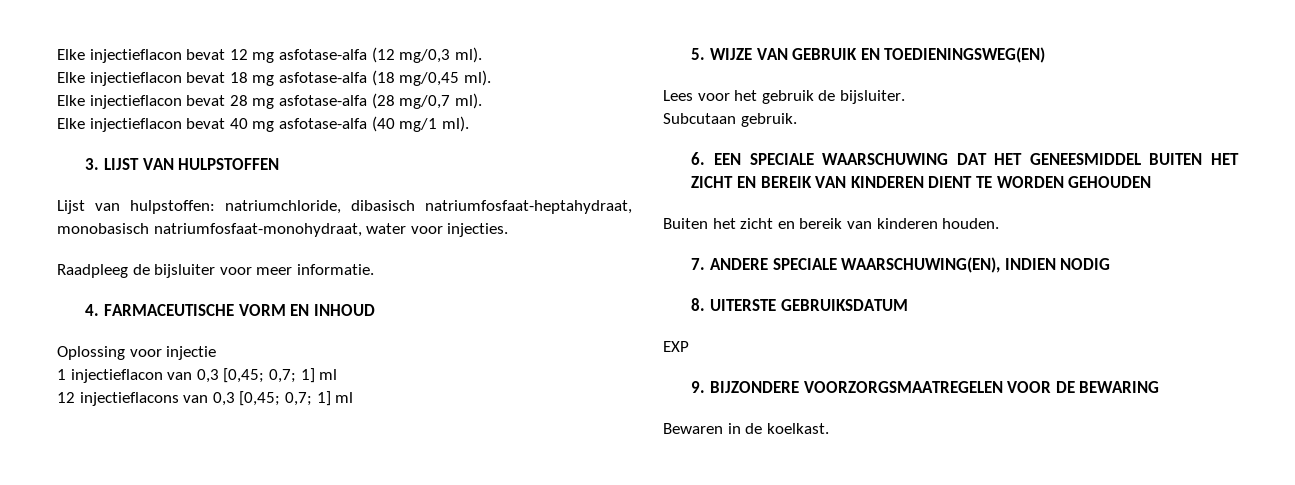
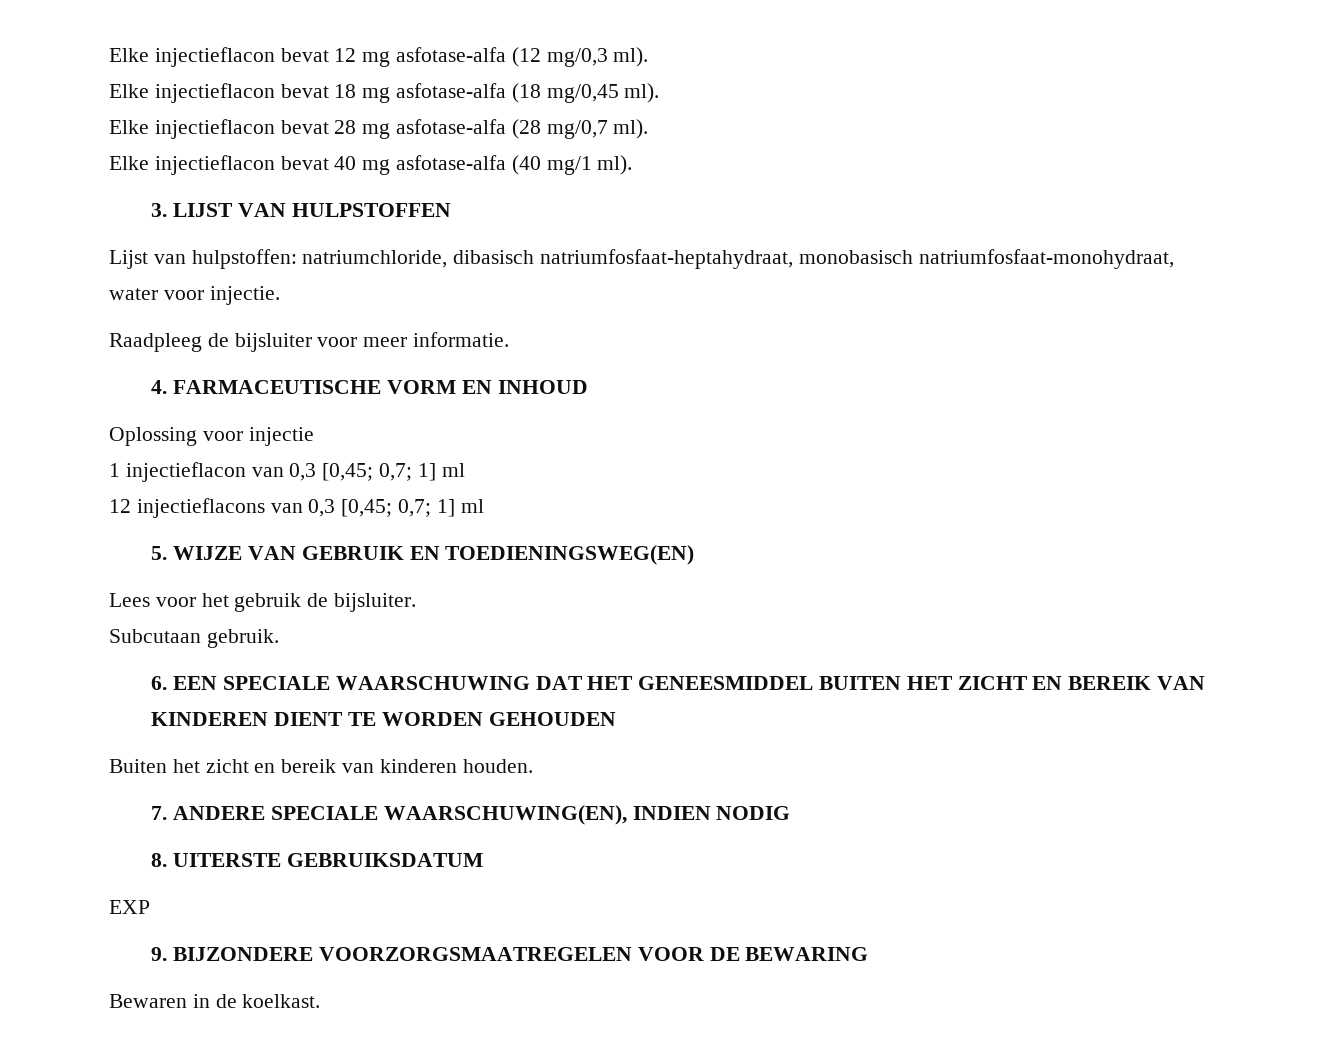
[447,223,509,237] injecties. -> [209,286,280,305] injectie.

